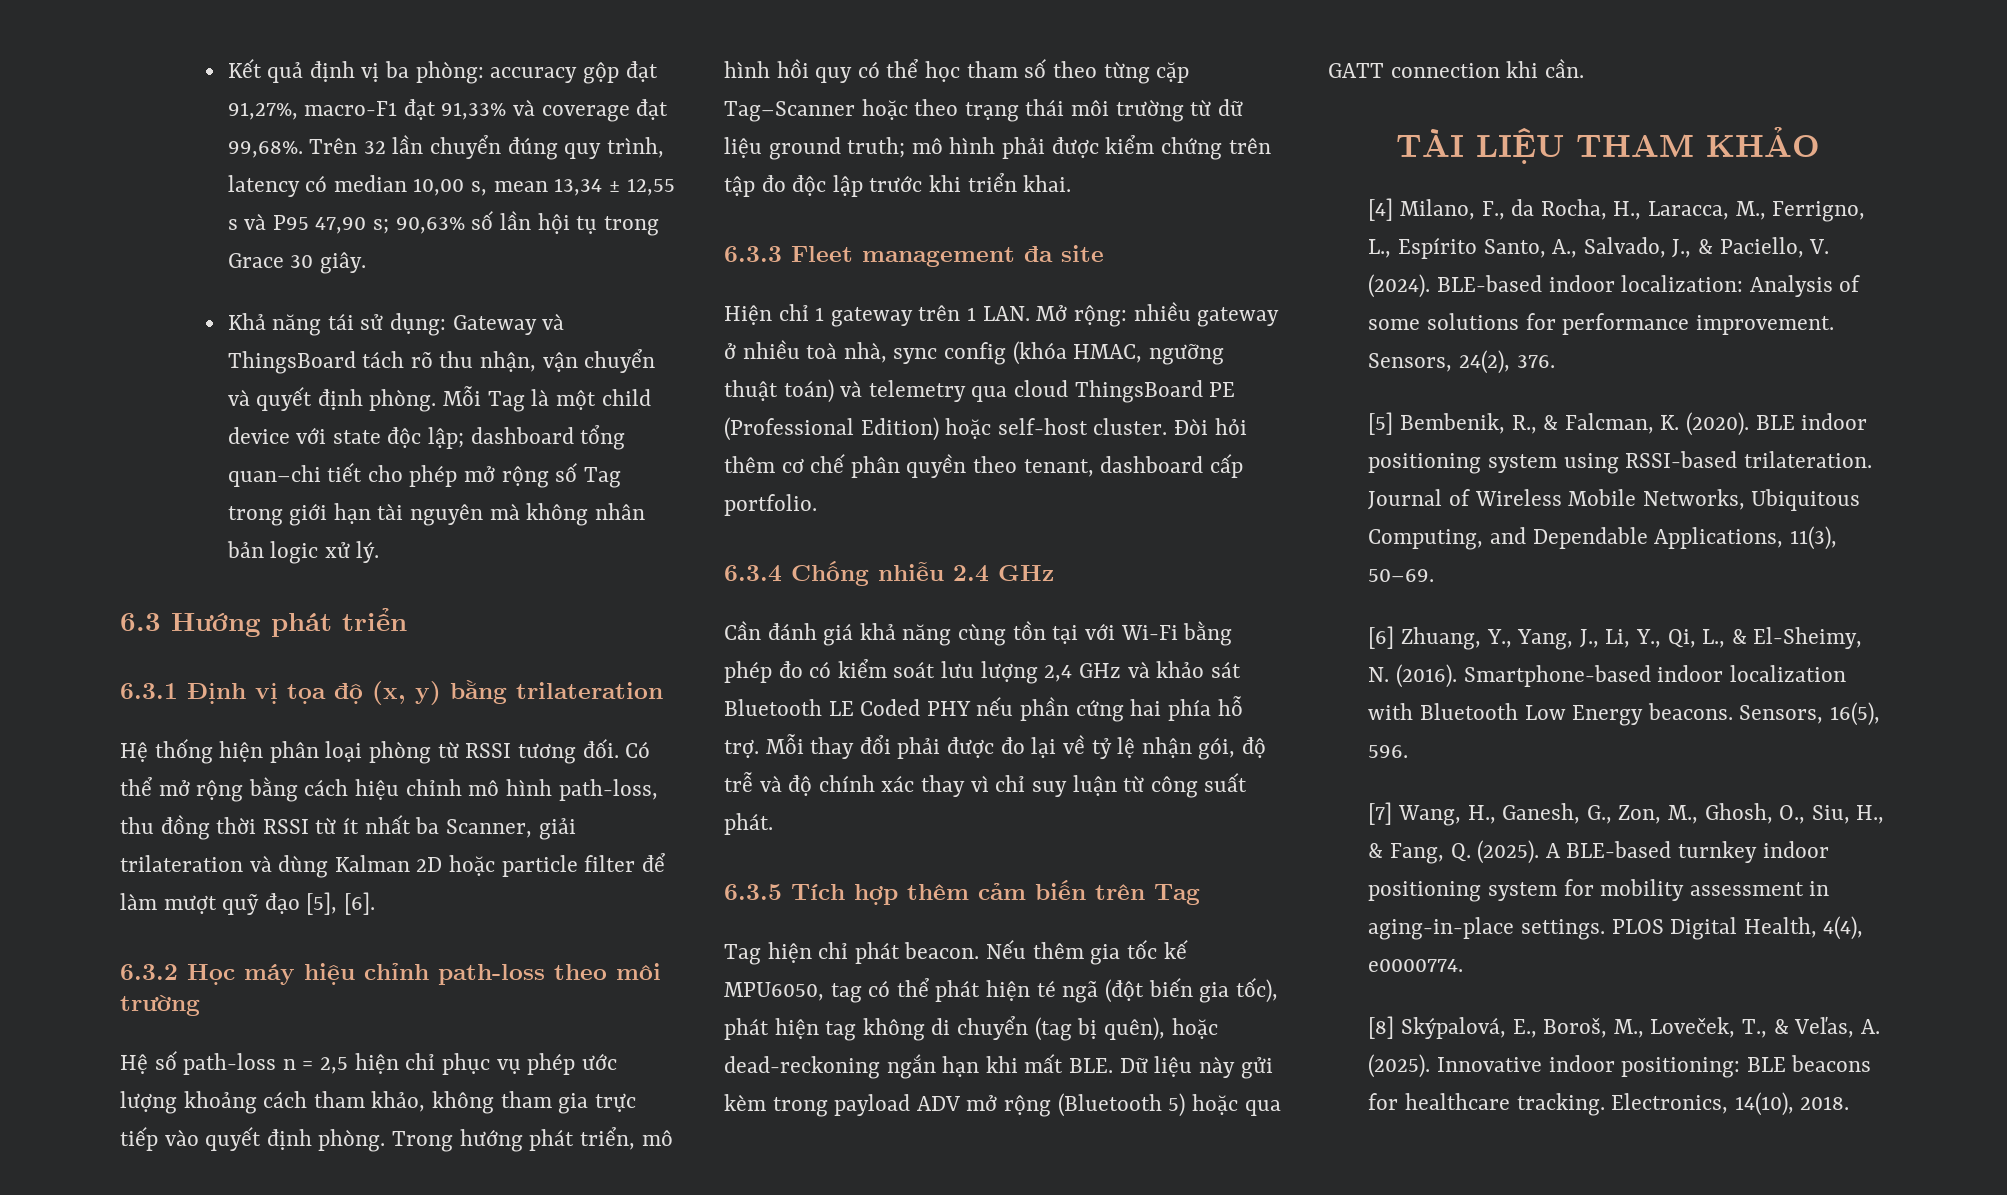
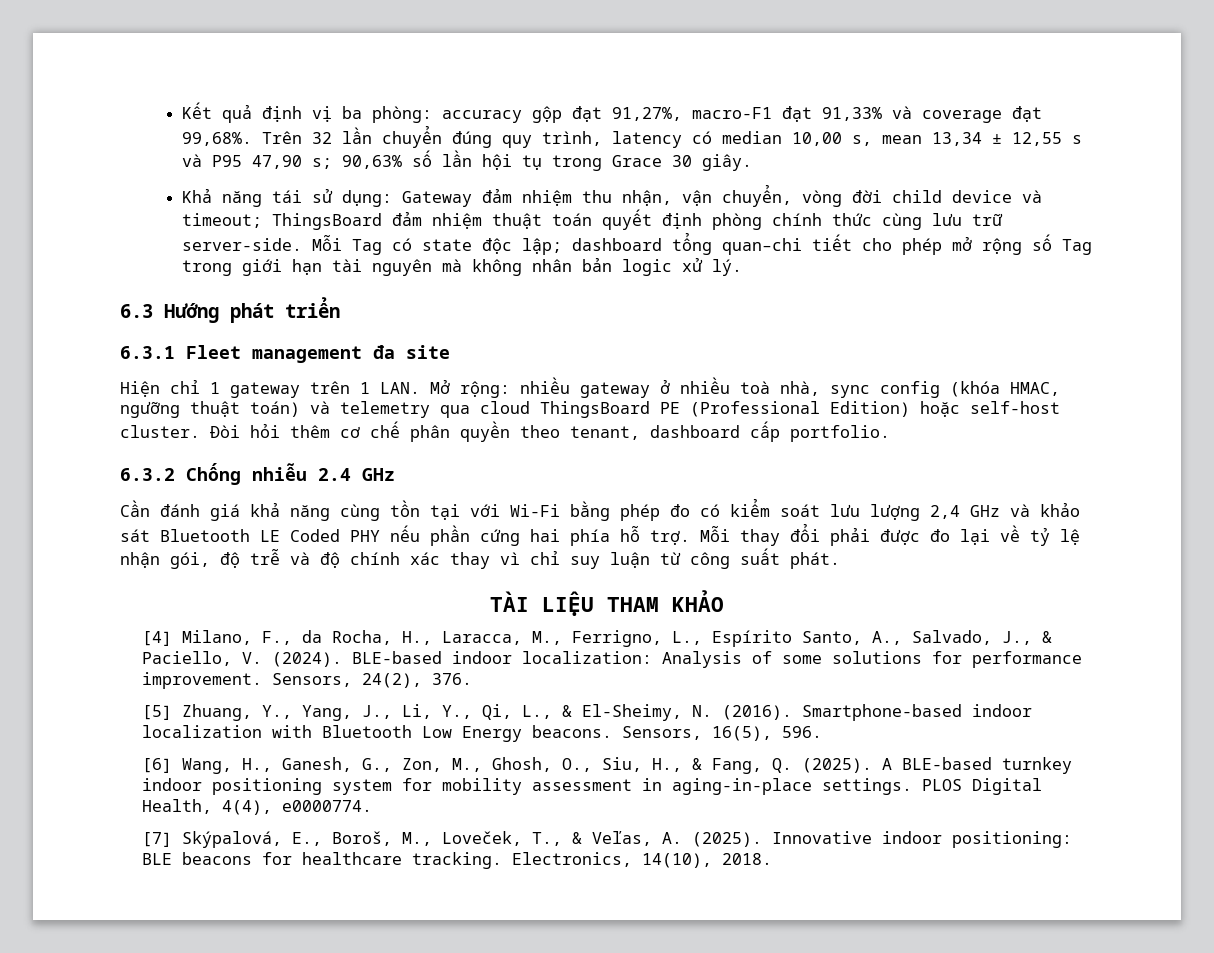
[542,313,565,330] [227,349,656,374] [227,386,651,412] [227,427,327,444] và ThingsBoard tách rõ thu nhận, vận chuyển và quyết định phòng. Mỗi Tag là một child device với -> [482,184,1043,207] [182,209,1004,230] [182,234,413,255] đảm nhiệm thu nhận, vận chuyển, vòng đời child device và timeout; ThingsBoard đảm nhiệm thuật toán quyết định phòng chính thức cùng lưu trữ server-side. Mỗi Tag có
[187,680,663,705] [120,739,651,764] [120,777,658,802] [120,815,576,840] [120,853,665,878] [120,892,376,915] [120,963,661,985] [120,995,200,1016] [120,1051,617,1075] [120,1091,636,1114] [120,1127,673,1152] [724,59,1190,84] [724,99,1243,122] [724,135,1271,160] [724,173,1072,197] [724,246,782,262] Định vị tọa độ (x, y) bằng trilateration // Hệ thống hiện phân loại phòng từ RSSI tương đối. Có thể mở rộng bằng cách hiệu chỉnh mô hình path-loss, thu đồng thời RSSI từ ít nhất ba Scanner, giải trilateration và dùng Kalman 2D hoặc particle filter để làm mượt quỹ đạo [5], [6]. // 6.3.2 Học máy hiệu chỉnh path-loss theo môi trường // Hệ số path-loss n = 2,5 hiện chỉ phục vụ phép ước lượng khoảng cách tham khảo, không tham gia trực tiếp vào quyết định phòng. Trong hướng phát triển, mô hình hồi quy có thể học tham số theo từng cặp Tag–Scanner hoặc theo trạng thái môi trường từ dữ liệu ground truth; mô hình phải được kiểm chứng trên tập đo độc lập trước khi triển khai. // 6.3.3 -> (175, 352) none
[724,565,782,582] 6.3.4 -> [120,468,175,481] 6.3.2
[724,880,1200,905] [724,940,1188,965] [724,978,1278,1003] [724,1016,1218,1041] [724,1054,1273,1079] [724,1093,1281,1117] [1328,59,1584,78] // 6.3.5 Tích hợp thêm cảm biến trên Tag // Tag hiện chỉ phát beacon. Nếu thêm gia tốc kế MPU6050, tag có thể phát hiện té ngã (đột biến gia tốc), phát hiện tag không di chuyển (tag bị quên), hoặc dead-reckoning ngắn hạn khi mất BLE. Dữ liệu này gửi kèm trong payload ADV mở rộng (Bluetooth 5) hoặc qua GATT connection khi cần. -> (840, 560) none
[1399,412,1868,436] [1368,451,1872,474] [1368,489,1861,511] [1368,526,1837,550] [1368,569,1435,582] [1368,626,1395,649] Bembenik, R., & Falcman, K. (2020). BLE indoor positioning system using RSSI-based trilateration. Journal of Wireless Mobile Networks, Ubiquitous Computing, and Dependable Applications, 11(3), 50–69. // [6] -> (173, 712) none
[1368,802,1393,825] [7] -> [142,758,173,773] [6]
[1368,1016,1395,1039] [8] -> [142,832,173,847] [7]

